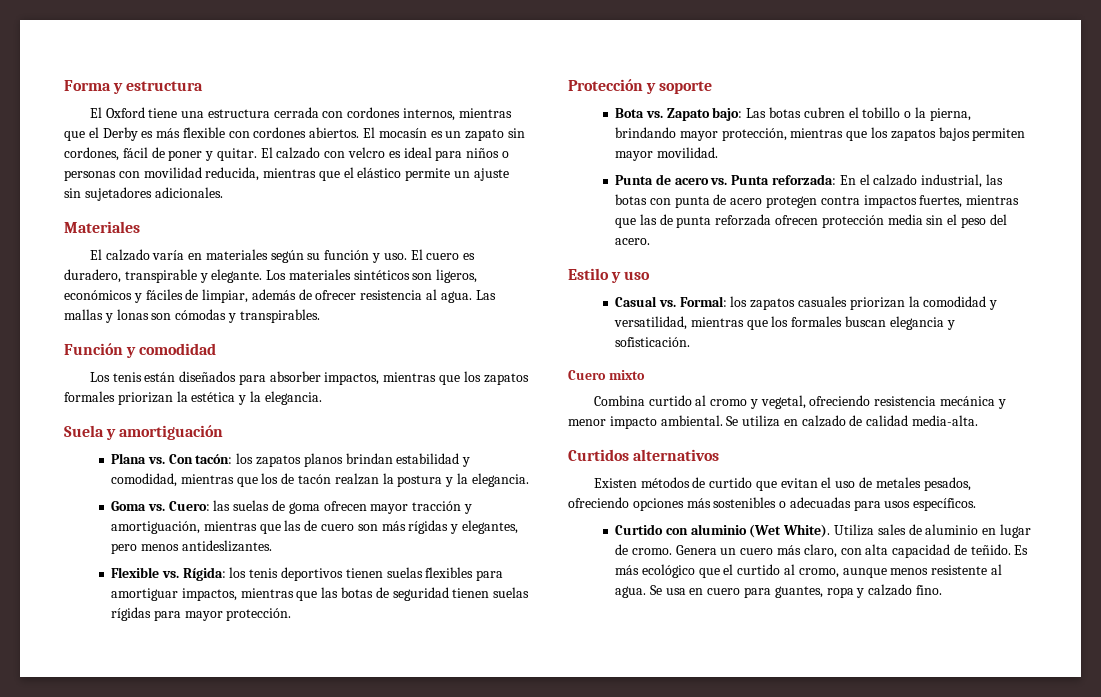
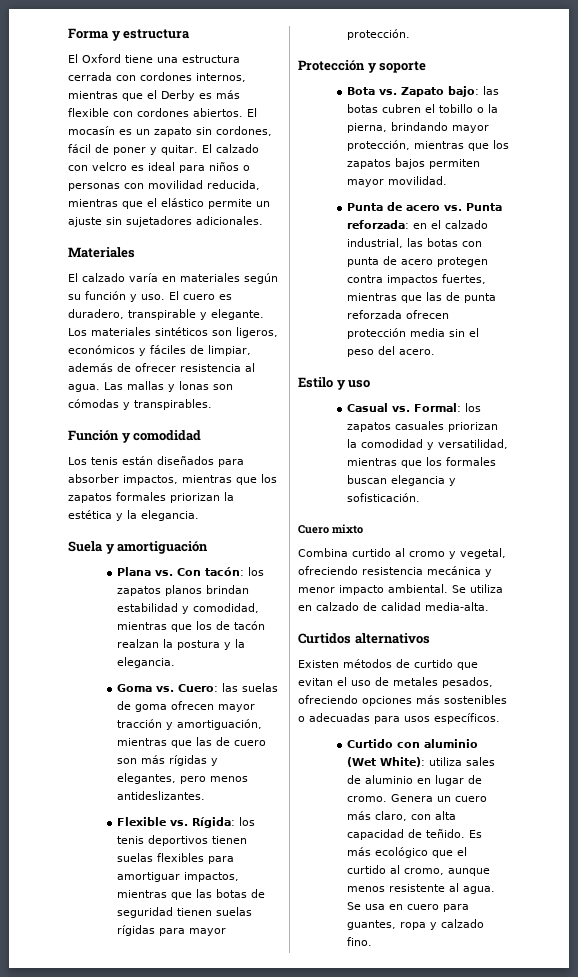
[746,108,767,118] Las -> [483,86,500,95] las
[839,175,856,185] En -> [413,223,428,229] en
[783,524,875,538] White). Utiliza -> [380,757,463,767] White): utiliza

